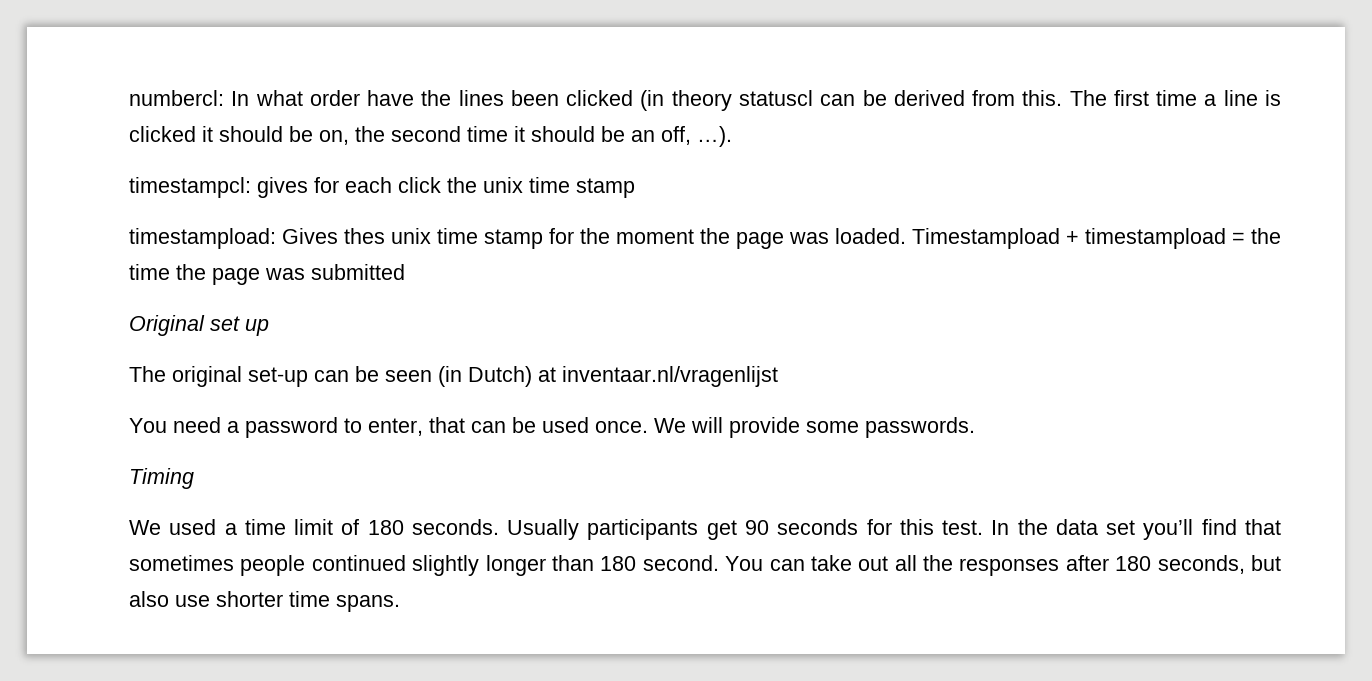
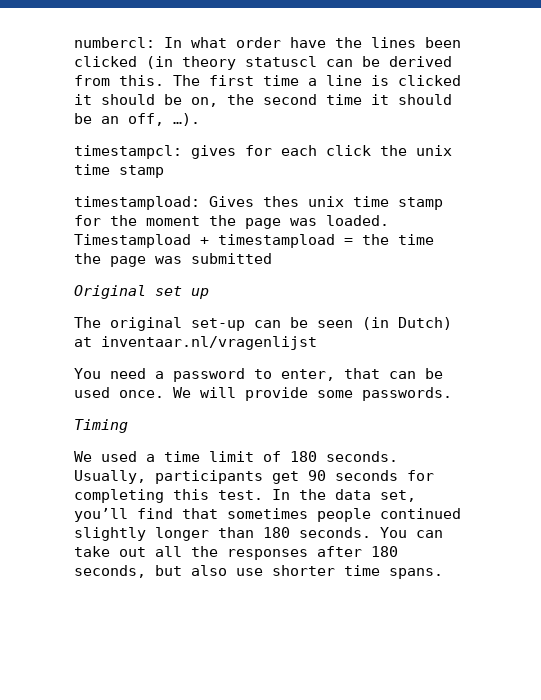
[507,519,580,540] Usually -> [74,470,146,484] Usually,
(892, 527) none -> [74,489,164,503] completing
[1106,520,1136,535] set -> [380,490,416,502] set,
[642,555,719,571] second. -> [299,527,371,538] seconds.

